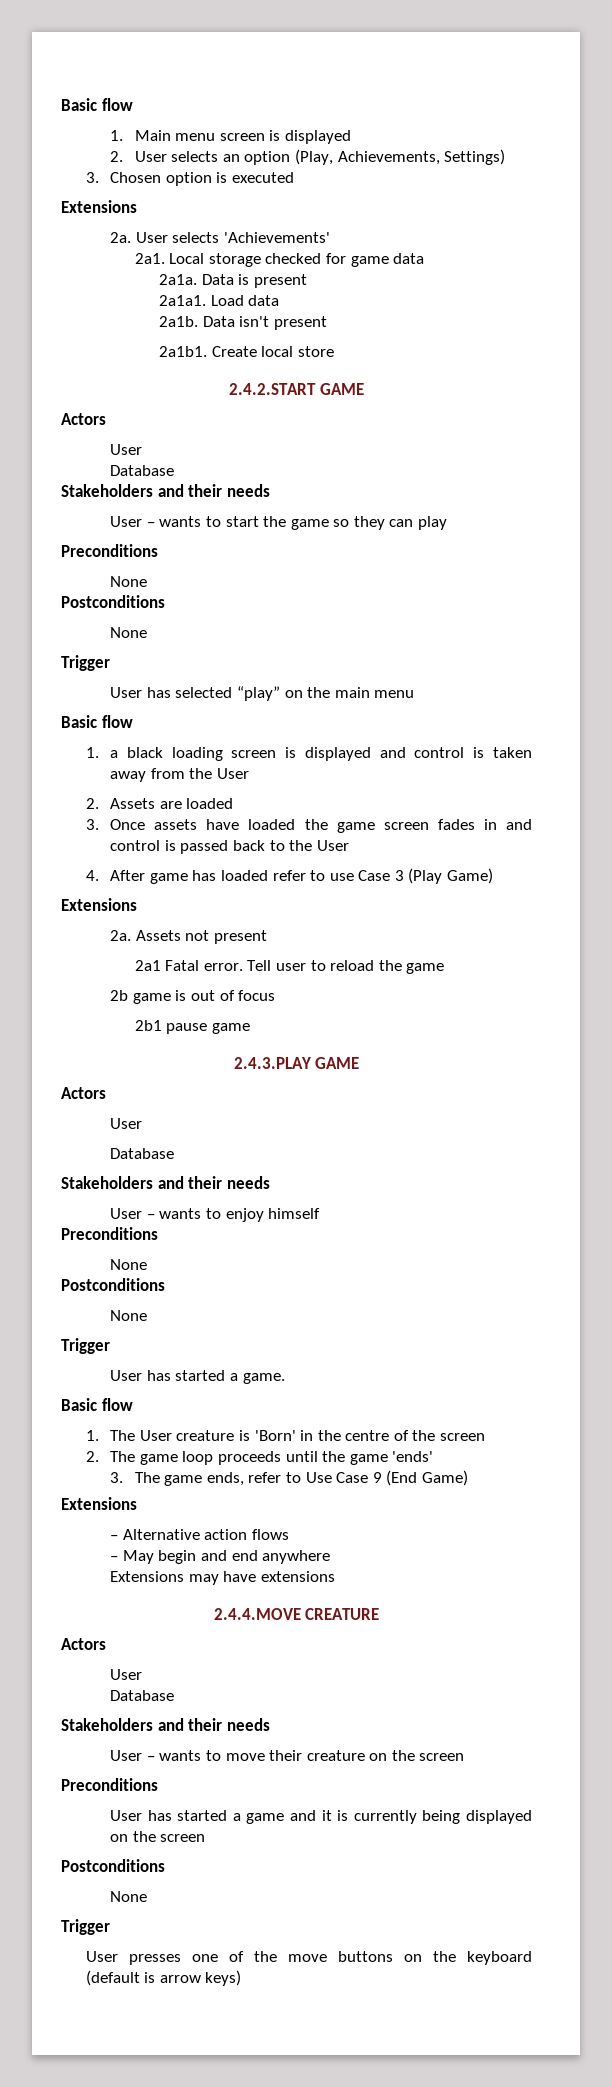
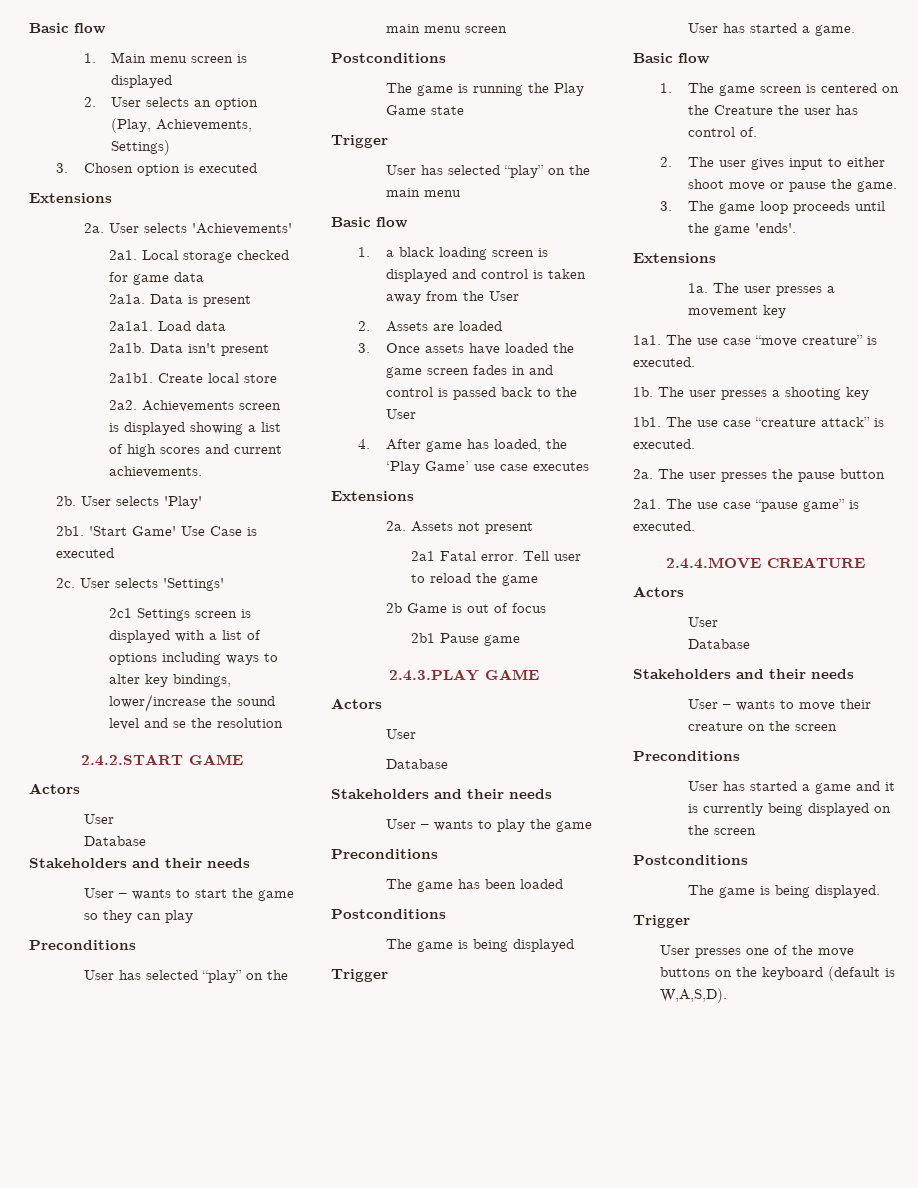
(335, 351) none -> [108,400,281,412] [108,422,281,435] [108,444,282,457] [108,466,202,478] [56,496,203,509] [56,526,258,536] [56,548,115,558] [56,578,225,591] [108,608,251,621] [108,630,261,643] [108,652,278,665] [108,674,231,687] [108,694,275,712] [108,718,283,730] // 2a2. Achievements screen is displayed showing a list of high scores and current achievements. // 2b. User selects 'Play' // 2b1. 'Start Game' Use Case is executed // 2c. User selects 'Settings' // 2c1 Settings screen is displayed with a list of options including ways to alter key bindings, lower/increase the sound level and se the resolution
[110,576,148,587] [61,595,165,608] [110,627,148,638] None // Postconditions // None -> [83,970,288,983] [385,24,507,33] [331,53,446,63] [385,83,584,96] [385,105,464,115] User has selected “play” on the main menu screen // Postconditions // The game is running the Play Game state
[220,868,494,884] loaded refer to use Case 3 (Play Game) -> [493,439,567,452] [385,461,589,474] loaded, the ‘Play Game’ use case executes
[132,993,171,1004] game -> [406,603,447,613] Game
[166,1023,208,1034] pause -> [439,633,479,643] Pause
[225,1208,321,1222] [61,1227,158,1240] [110,1259,148,1270] [61,1278,165,1291] [110,1310,148,1321] enjoy himself // Preconditions // None // Postconditions // None -> [496,819,592,832] [331,849,438,859] [385,879,563,892] [331,909,446,919] [385,939,574,952] play the game // Preconditions // The game has been loaded // Postconditions // The game is being displayed
[139,1430,486,1441] [85,1451,99,1462] User creature is 'Born' in the centre of the screen // 2. -> [718,83,899,96] [687,105,858,115] [687,127,757,137] [660,157,885,170] [687,179,897,192] [660,201,673,211] game screen is centered on the Creature the user has control of. // 2. The user gives input to either shoot move or pause the game. // 3.
[392,1451,434,1462] [110,1470,469,1486] [61,1497,137,1510] [110,1529,289,1540] [110,1550,331,1564] [110,1571,335,1585] 'ends' // 3. The game ends, refer to Use Case 9 (End Game) // Extensions // – Alternative action flows // – May begin and end anywhere // Extensions may have extensions -> [754,223,796,233] [633,253,716,263] [687,283,835,296] [687,305,786,318] [633,335,877,347] [633,357,695,367] [633,387,869,400] [633,417,884,427] [633,439,695,449] [633,469,885,482] [633,499,859,512] [633,521,695,531] 'ends'. // Extensions // 1a. The user presses a movement key // 1a1. The use case “move creature” is executed. // 1b. The user presses a shooting key // 1b1. The use case “creature attack” is executed. // 2a. The user presses the pause button // 2a1. The use case “pause game” is executed.
[110,1891,148,1902] // None -> [687,885,880,898] // The game is being displayed.
[159,1970,242,1986] arrow keys) -> [660,988,728,1003] W,A,S,D).

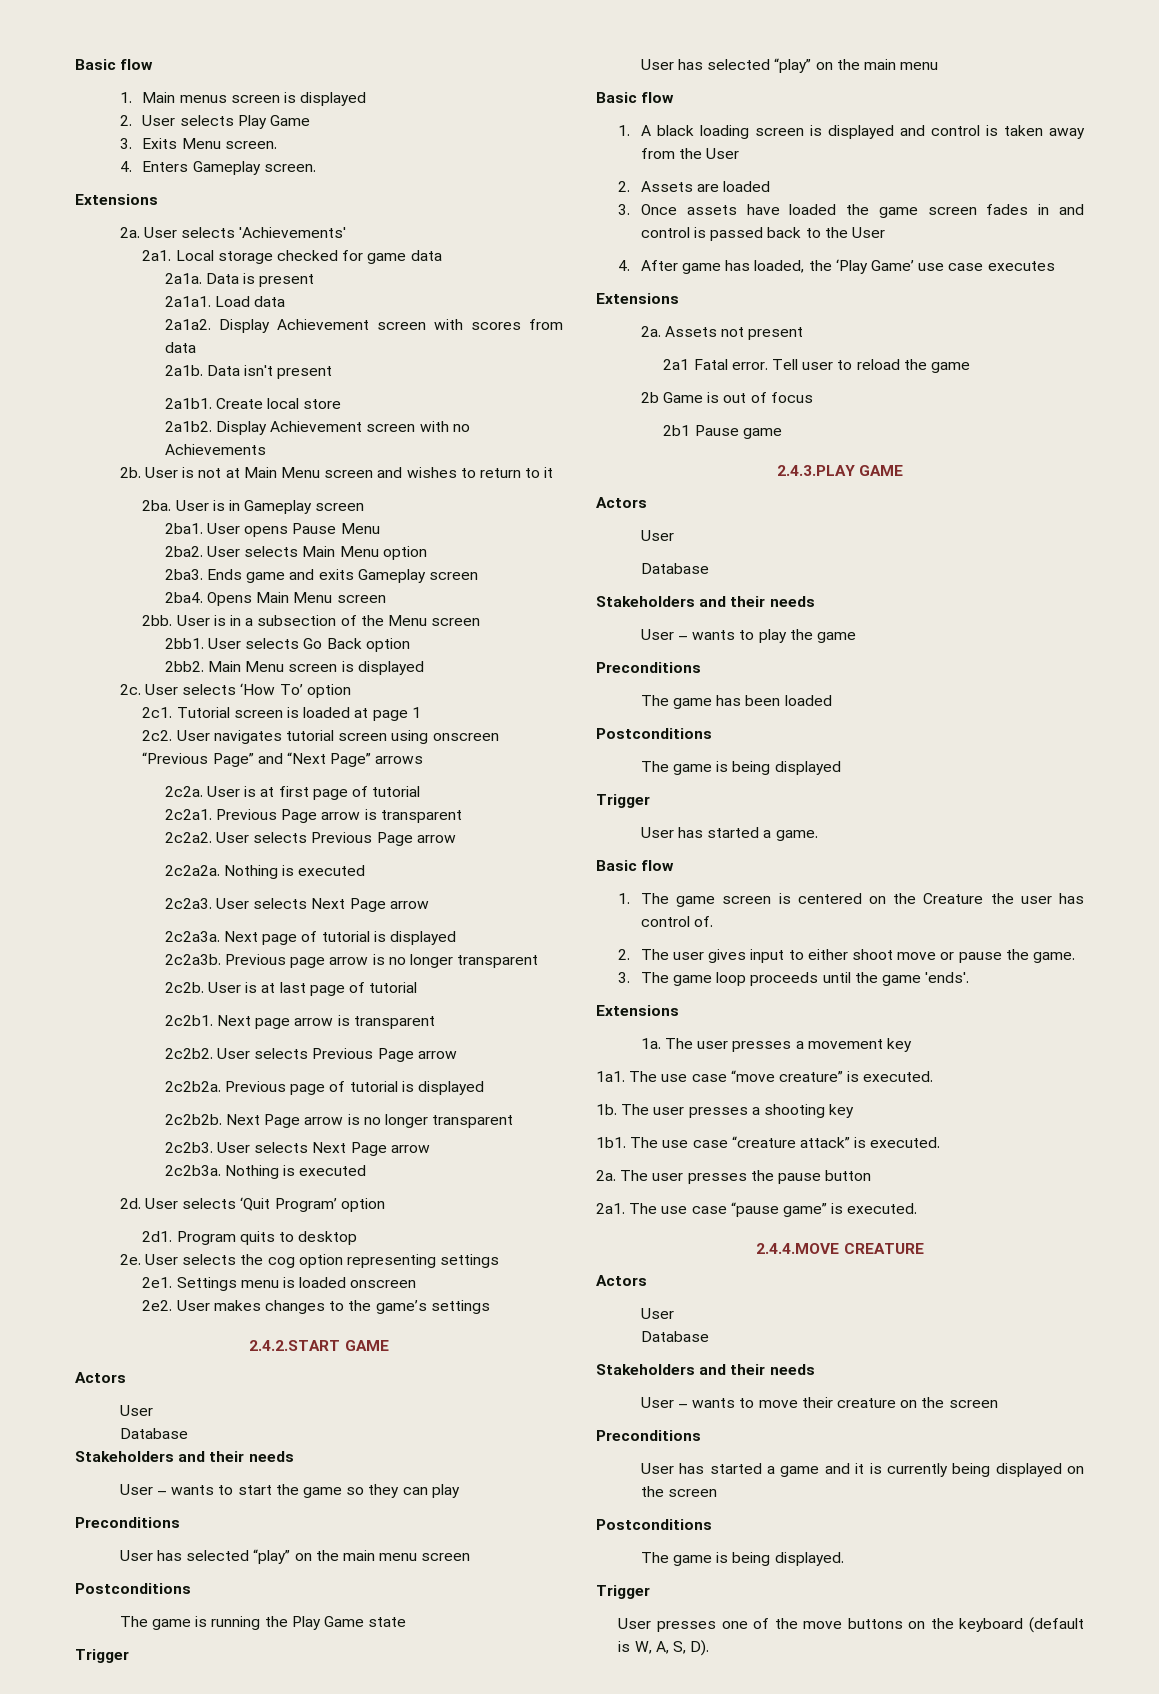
[149,56,187,63] menu -> [179,95,227,103] menus
[193,98,258,110] [110,118,252,133] [110,140,170,155] [56,163,257,176] an option (Play, Achievements, Settings) // 3. Chosen option is executed -> [237,115,310,129] [119,138,277,149] [119,161,316,175] Play Game // 3. Exits Menu screen. // 4. Enters Gameplay screen.
(226, 326) none -> [164,319,563,333] [164,342,196,353] // 2a1a2. Display Achievement screen with scores from data
[108,400,281,412] [108,422,281,435] [108,444,282,457] [108,466,202,478] [56,496,203,509] [56,526,258,536] [56,548,115,558] [56,578,225,591] [108,608,251,621] [108,630,261,643] [108,652,278,665] [108,674,231,687] [108,694,275,712] [108,718,283,730] 2a2. Achievements screen is displayed showing a list of high scores and current achievements. // 2b. User selects 'Play' // 2b1. 'Start Game' Use Case is executed // 2c. User selects 'Settings' // 2c1 Settings screen is displayed with a list of options including ways to alter key bindings, lower/increase the sound level and se the resolution -> [164,421,470,435] [164,444,266,455] [119,467,554,478] [142,500,365,514] [164,523,380,537] [164,546,427,560] [164,569,478,583] [164,592,386,606] [142,615,481,626] [164,638,410,652] [164,661,424,675] [119,683,351,698] [142,707,421,721] [142,730,499,744] [142,752,424,767] [164,786,421,800] [164,809,462,823] [164,832,456,846] [164,865,366,879] [164,898,429,912] [164,931,456,945] [164,954,539,968] [164,982,418,996] [164,1015,435,1029] [164,1048,457,1062] [164,1081,484,1095] [164,1114,514,1128] [164,1142,430,1156] [164,1165,367,1179] [119,1197,385,1212] [142,1231,358,1245] [119,1254,500,1268] [142,1277,417,1291] [142,1300,490,1314] 2a1b2. Display Achievement screen with no Achievements // 2b. User is not at Main Menu screen and wishes to return to it // 2ba. User is in Gameplay screen // 2ba1. User opens Pause Menu // 2ba2. User selects Main Menu option // 2ba3. Ends game and exits Gameplay screen // 2ba4. Opens Main Menu screen // 2bb. User is in a subsection of the Menu screen // 2bb1. User selects Go Back option // 2bb2. Main Menu screen is displayed // 2c. User selects ‘How To’ option // 2c1. Tutorial screen is loaded at page 1 // 2c2. User navigates tutorial screen using onscreen “Previous Page” and “Next Page” arrows // 2c2a. User is at first page of tutorial // 2c2a1. Previous Page arrow is transparent // 2c2a2. User selects Previous Page arrow // 2c2a2a. Nothing is executed // 2c2a3. User selects Next Page arrow // 2c2a3a. Next page of tutorial is displayed // 2c2a3b. Previous page arrow is no longer transparent // 2c2b. User is at last page of tutorial // 2c2b1. Next page arrow is transparent // 2c2b2. User selects Previous Page arrow // 2c2b2a. Previous page of tutorial is displayed // 2c2b2b. Next Page arrow is no longer transparent // 2c2b3. User selects Next Page arrow // 2c2b3a. Nothing is executed // 2d. User selects ‘Quit Program’ option // 2d1. Program quits to desktop // 2e. User selects the cog option representing settings // 2e1. Settings menu is loaded onscreen // 2e2. User makes changes to the game’s settings
[385,250,394,257] a -> [640,125,651,136] A
[660,988,728,1003] W,A,S,D). -> [634,1640,710,1656] W, A, S, D).

